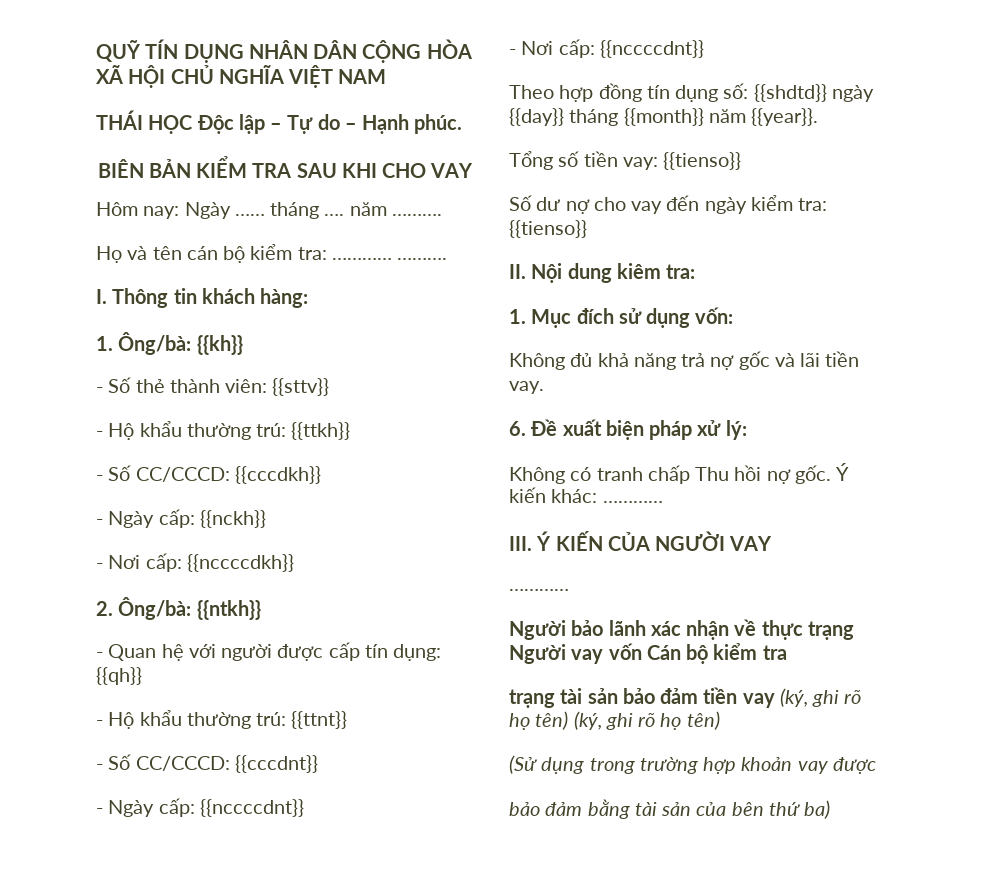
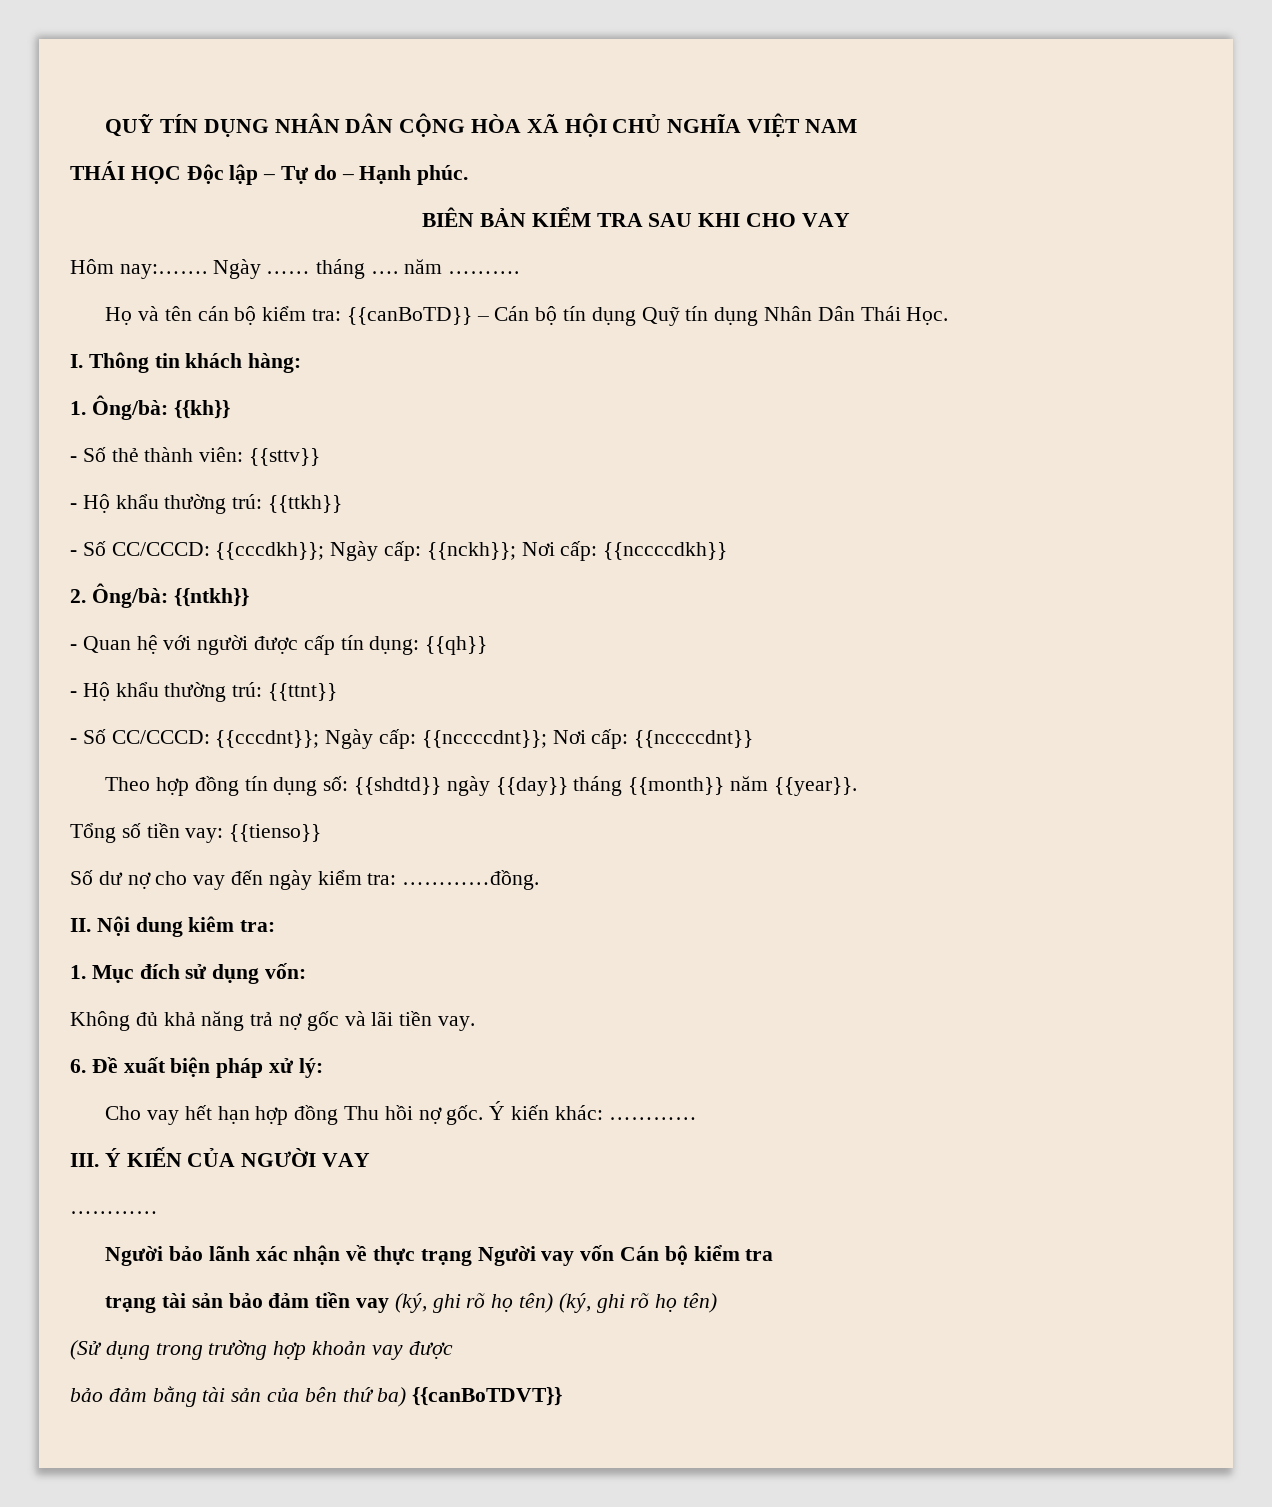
[143,206,180,219] nay: -> [119,264,207,279] nay:…….
[331,258,448,260] ………… ………. -> [346,306,949,326] {{canBoTD}} – Cán bộ tín dụng Quỹ tín dụng Nhân Dân Thái Học.
[234,466,321,484] [96,509,266,528] [96,563,103,569] {{cccdkh}} // - Ngày cấp: {{nckh}} // - -> [215,541,516,561] {{cccdkh}}; Ngày cấp: {{nckh}};
[234,755,318,773] [96,798,304,817] [509,49,516,55] {{cccdnt}} // - Ngày cấp: {{nccccdnt}} // - -> [215,729,547,749] {{cccdnt}}; Ngày cấp: {{nccccdnt}};
[509,220,587,238] {{tienso}} -> [402,870,540,890] …………đồng.
[509,465,690,484] Không có tranh chấp -> [105,1105,339,1125] Cho vay hết hạn hợp đồng
(831, 809) none -> [412,1387,563,1406] {{canBoTDVT}}

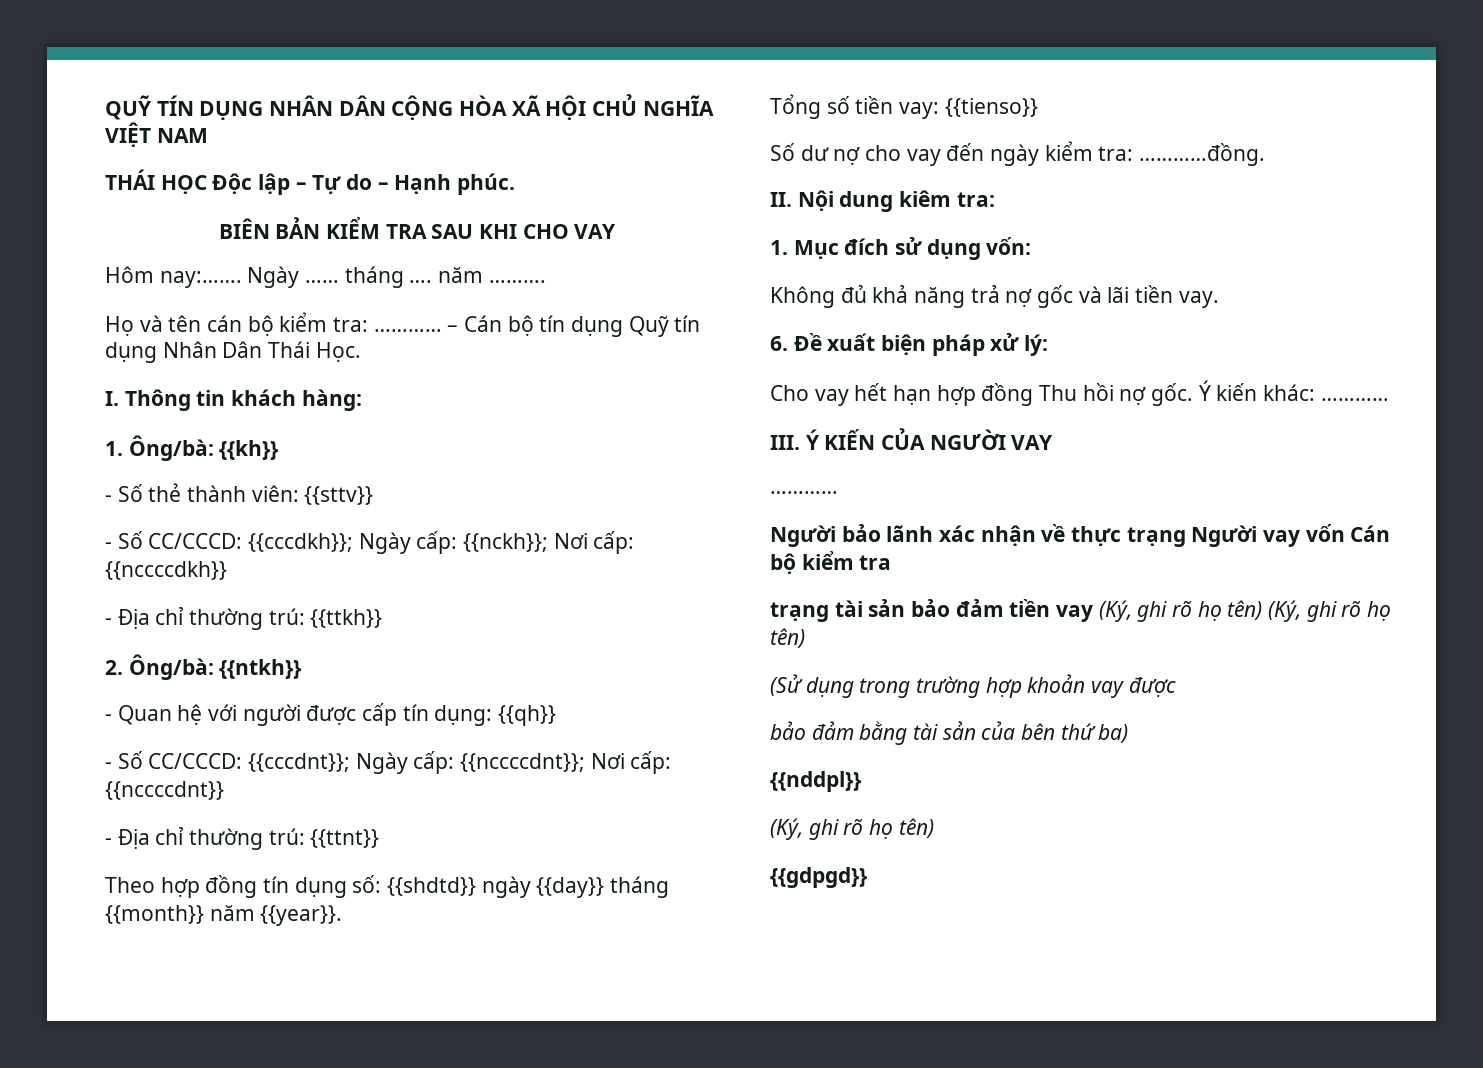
[346,307,472,325] {{canBoTD}} -> [373,329,442,332] …………
[70,494,343,514] // - Hộ khẩu thường trú: {{ttkh}} -> (374, 495) none
(728, 551) none -> [105,607,383,630] // - Địa chỉ thường trú: {{ttkh}}
[70,682,338,702] // - Hộ khẩu thường trú: {{ttnt}} -> (557, 715) none
(754, 739) none -> [105,827,380,850] // - Địa chỉ thường trú: {{ttnt}}
[394,1293,591,1313] (ký, ghi rõ họ tên) (ký, -> [1098,600,1302,622] (Ký, ghi rõ họ tên) (Ký,
[412,1387,563,1406] {{canBoTDVT}} -> [770,771,861,792] [770,818,934,840] [770,867,867,888] // {{nddpl}} // (Ký, ghi rõ họ tên) // {{gdpgd}}

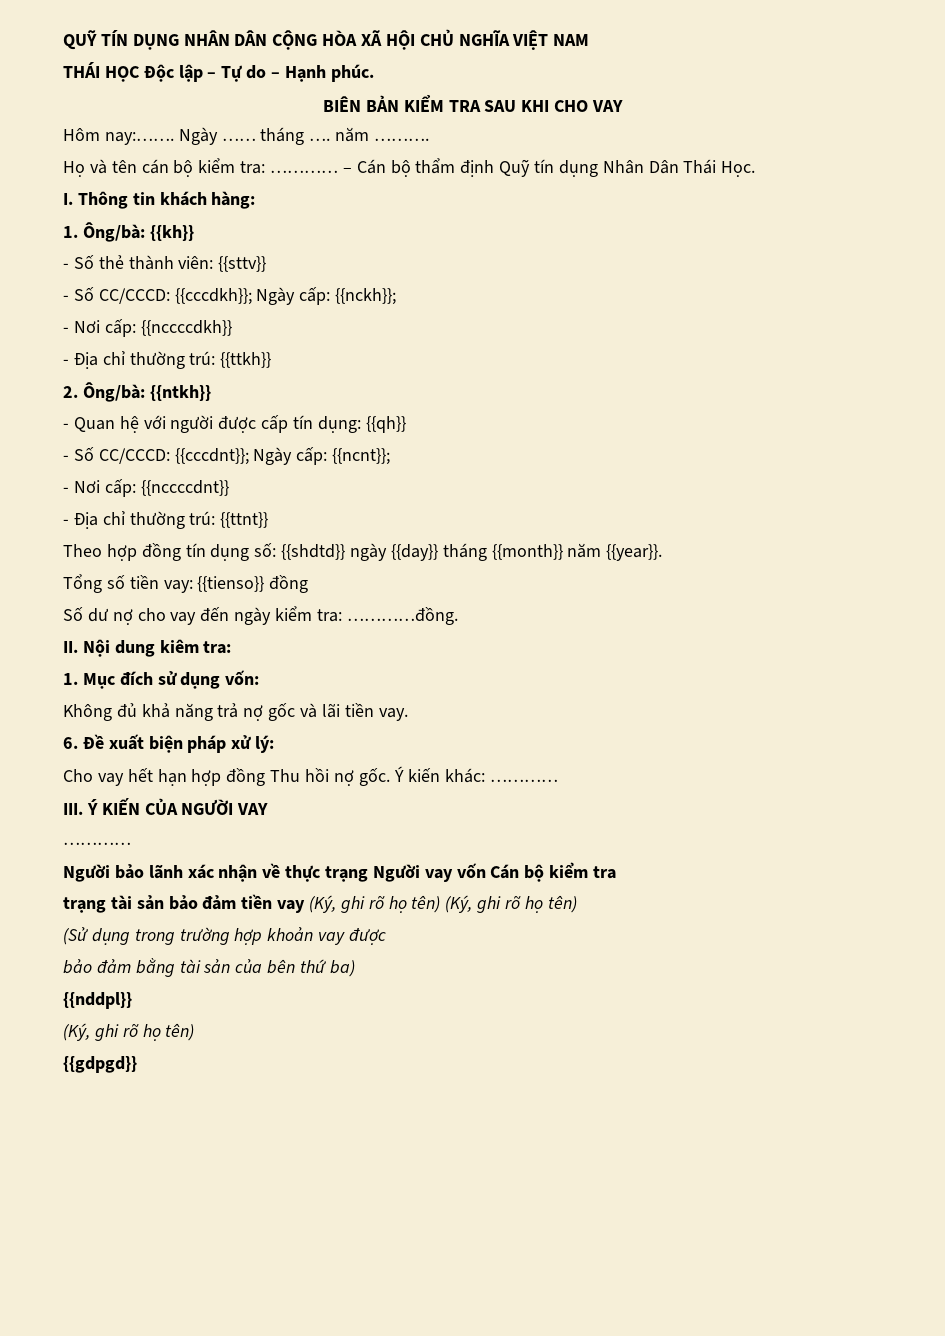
[539,315,624,337] tín dụng -> [415,158,495,177] thẩm định
(549, 542) none -> [63,327,69,333] // -
[460,753,586,772] {{nccccdnt}}; -> [332,448,391,465] [63,487,69,493] {{ncnt}}; // -
(1038, 107) none -> [269,575,309,593] đồng

